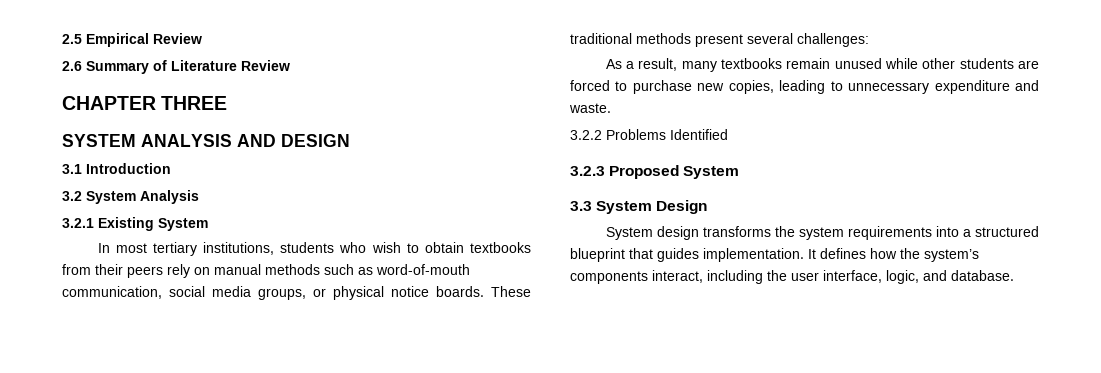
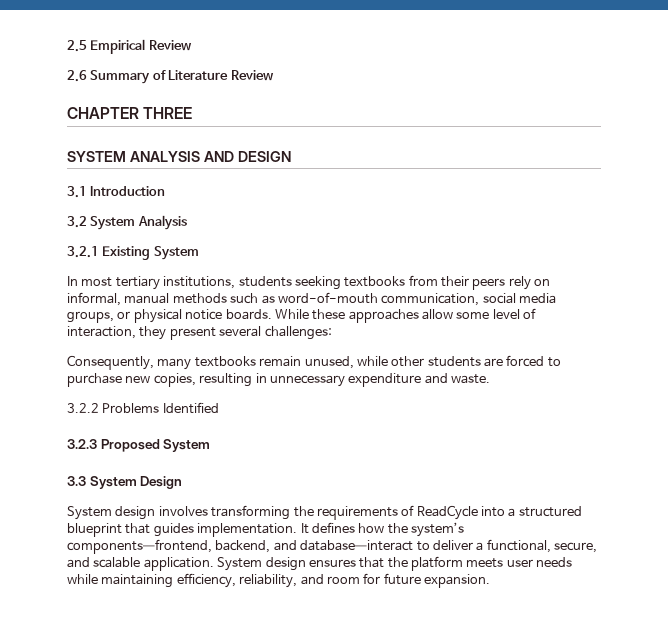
[339,242,464,253] who wish to obtain -> [294,276,341,290] seeking
(210, 271) none -> [67,292,121,306] informal,
[491,286,531,297] [570,33,691,44] These traditional methods -> [274,308,537,323] [67,326,167,340] While these approaches allow some level of interaction, they
[605,58,678,71] As a result, -> [67,355,154,370] Consequently,
[834,58,882,69] unused -> [304,356,354,369] unused,
[779,80,843,94] leading to -> [199,373,267,387] resulting in
[702,226,932,240] transforms the system requirements -> [158,505,478,520] involves transforming the requirements of ReadCycle
[570,270,1014,284] components interact, including the user interface, logic, and database. -> [67,539,597,554] [67,556,573,571] [67,573,490,588] components—frontend, backend, and database—interact to deliver a functional, secure, and scalable application. System design ensures that the platform meets user needs while maintaining efficiency, reliability, and room for future expansion.

